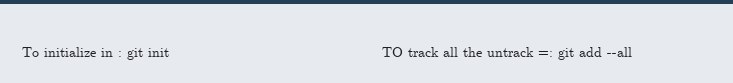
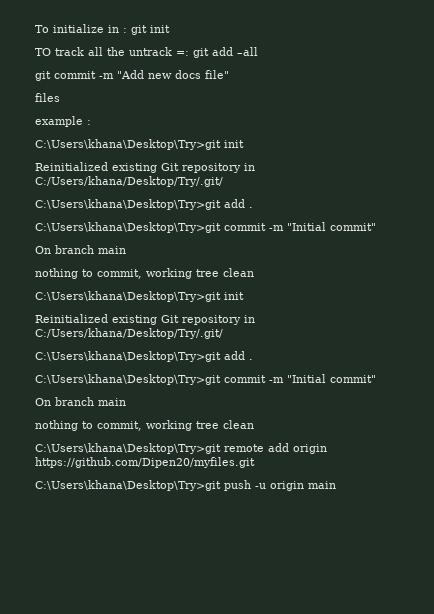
[607,47,632,57] --all -> [237,47,258,56] [35,70,229,81] [35,93,60,102] [35,116,91,127] [35,139,244,150] [35,162,255,173] [35,176,223,187] [35,199,253,210] [35,222,376,233] [35,245,126,254] [35,268,254,279] [35,291,244,302] [35,314,255,325] [35,328,223,339] [35,351,253,362] [35,374,376,385] [35,397,126,406] [35,420,254,431] [35,443,327,454] [35,457,255,468] [35,480,336,491] –all // git commit -m "Add new docs file" // files // example : // C:\Users\khana\Desktop\Try>git init // Reinitialized existing Git repository in C:/Users/khana/Desktop/Try/.git/ // C:\Users\khana\Desktop\Try>git add . // C:\Users\khana\Desktop\Try>git commit -m "Initial commit" // On branch main // nothing to commit, working tree clean // C:\Users\khana\Desktop\Try>git init // Reinitialized existing Git repository in C:/Users/khana/Desktop/Try/.git/ // C:\Users\khana\Desktop\Try>git add . // C:\Users\khana\Desktop\Try>git commit -m "Initial commit" // On branch main // nothing to commit, working tree clean // C:\Users\khana\Desktop\Try>git remote add origin https://github.com/Dipen20/myfiles.git // C:\Users\khana\Desktop\Try>git push -u origin main

